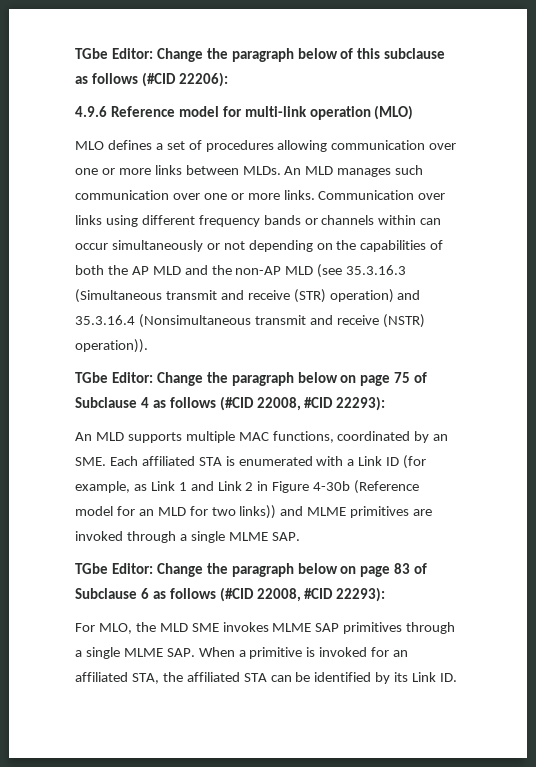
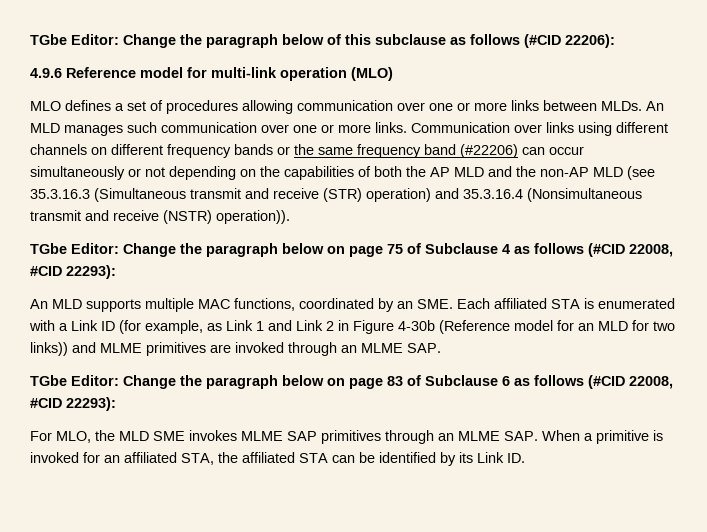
[198,215,417,227] frequency bands or channels within -> [30,144,518,158] channels on different frequency bands or the same frequency band (#22206)
[179,531,225,543] a single -> [341,345,357,353] an
[75,647,120,659] a single -> [438,433,454,441] an

